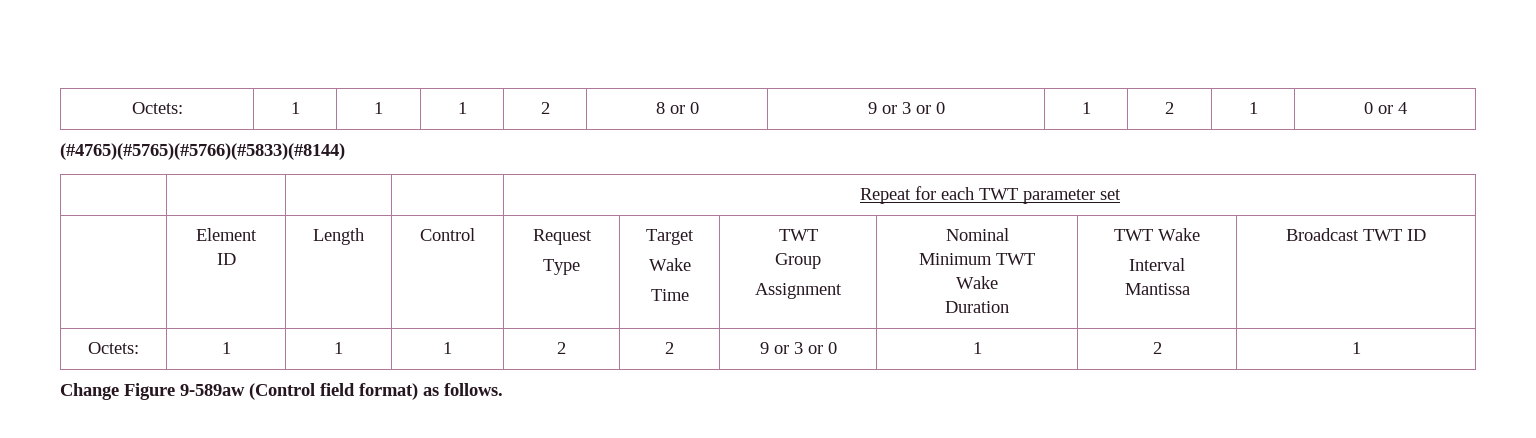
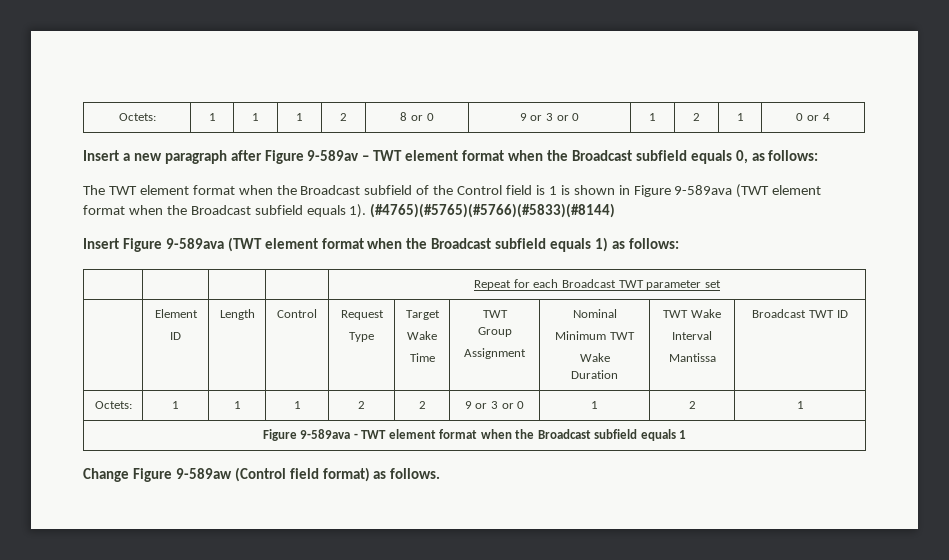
[60,143,345,160] (#4765)(#5765)(#5766)(#5833)(#8144) -> [83,150,819,164] [83,184,822,198] [83,203,616,218] [83,237,679,252] Insert a new paragraph after Figure 9-589av – TWT element format when the Broadcast subfield equals 0, as follows: // The TWT element format when the Broadcast subfield of the Control field is 1 is shown in Figure 9-589ava (TWT element format when the Broadcast subfield equals 1). (#4765)(#5765)(#5766)(#5833)(#8144) // Insert Figure 9-589ava (TWT element format when the Broadcast subfield equals 1) as follows:
(974, 193) none -> [562,279,616,288] Broadcast
(1361, 348) none -> [262,429,687,441] // Figure 9-589ava - TWT element format when the Broadcast subfield equals 1

